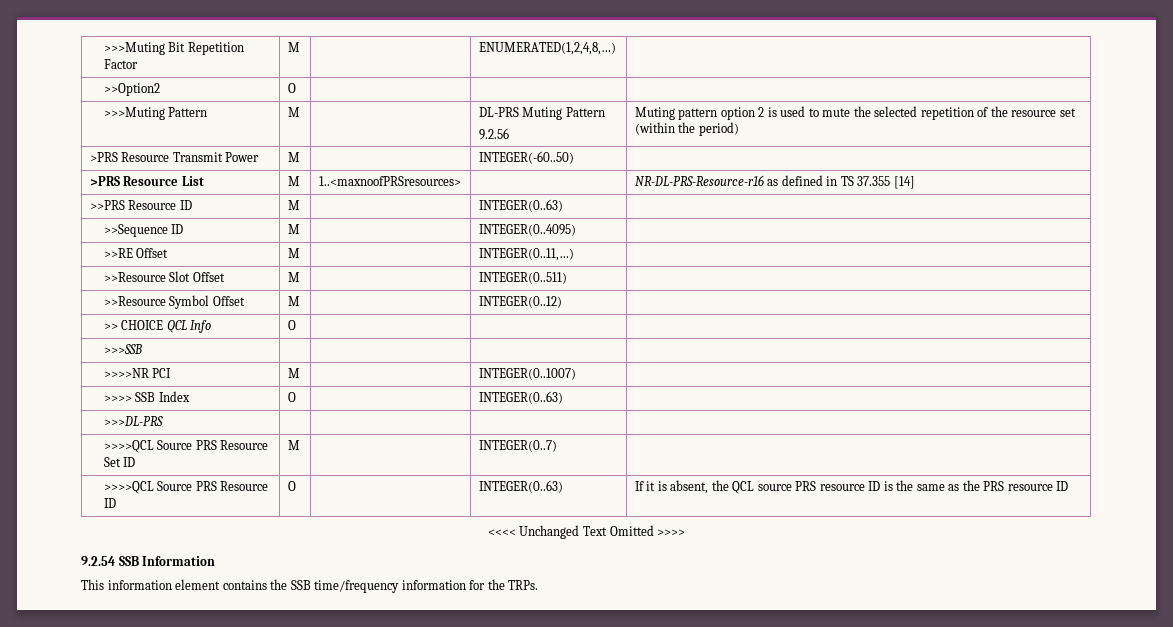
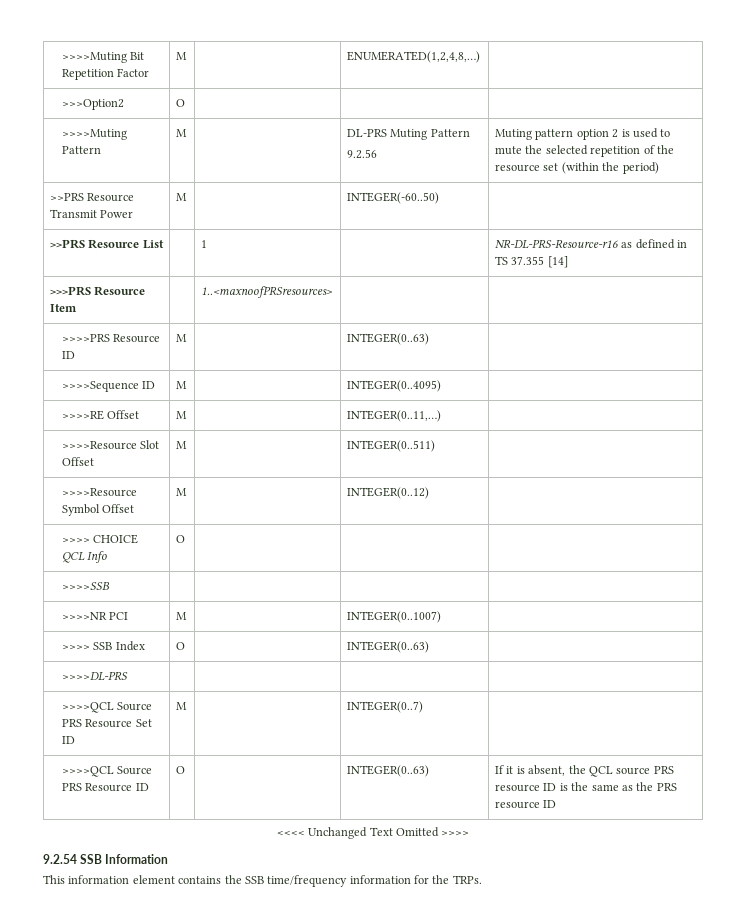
[103,42,165,55] >>>Muting -> [61,52,127,63] >>>>Muting
[103,83,160,96] [287,83,296,93] [103,107,165,120] >>Option2 | O | | | // >>>Muting -> [61,99,124,110] [176,99,186,107] [61,129,127,140] >>>Option2 | O | | | // >>>>Muting
[89,152,118,162] >PRS -> [50,193,85,201] >>PRS
[89,176,120,186] >PRS -> [50,239,86,249] >>PRS
[287,176,300,186] [318,176,461,186] M | 1..<maxnoofPRSresources> -> [201,240,208,248] | 1
[89,200,125,210] >>PRS -> [50,286,146,296] [50,304,78,312] [201,286,334,298] [61,334,110,342] >>>PRS Resource Item | | 1..<maxnoofPRSresources> | | // >>>>PRS
[103,224,168,237] >>Sequence -> [61,381,139,392] >>>>Sequence
[103,248,133,258] >>RE -> [61,410,104,420] >>>>RE
[103,272,166,282] >>Resource -> [61,441,137,450] >>>>Resource
[103,296,166,306] >>Resource -> [61,488,137,497] >>>>Resource
[103,323,118,330] >> -> [61,538,90,543] >>>>
[103,344,142,354] >>>SSB -> [61,582,110,590] >>>>SSB
[103,416,163,426] >>>DL-PRS -> [61,671,128,681] >>>>DL-PRS

